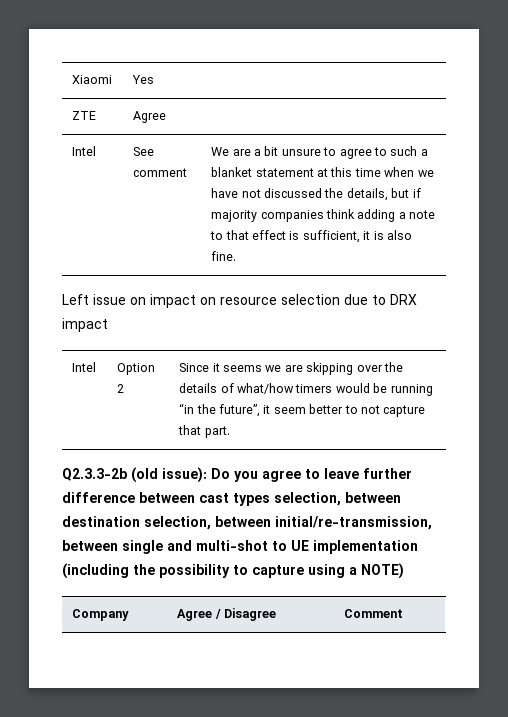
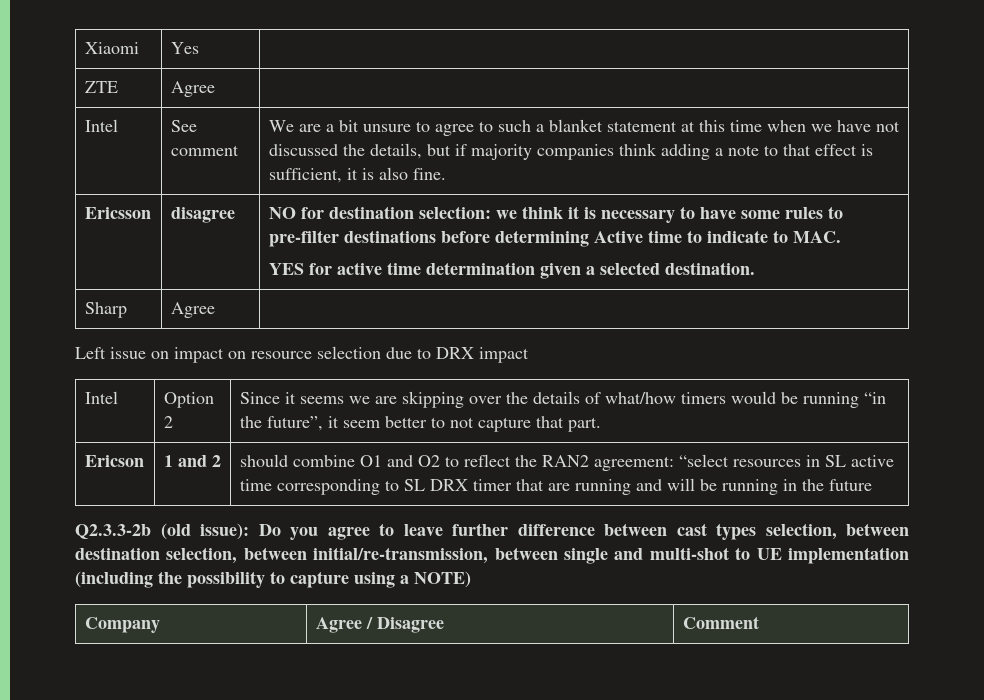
(237, 256) none -> [84,207,151,219] [170,207,235,223] [268,206,843,223] [268,230,841,247] [268,262,755,279] [84,302,127,318] [170,302,215,318] // Ericsson | disagree | NO for destination selection: we think it is necessary to have some rules to pre-filter destinations before determining Active time to indicate to MAC. // YES for active time determination given a selected destination. // Sharp | Agree |
(230, 432) none -> [84,455,144,467] [163,455,221,467] [239,454,894,471] [239,478,872,495] // Ericson | 1 and 2 | should combine O1 and O2 to reflect the RAN2 agreement: “select resources in SL active time corresponding to SL DRX timer that are running and will be running in the future

